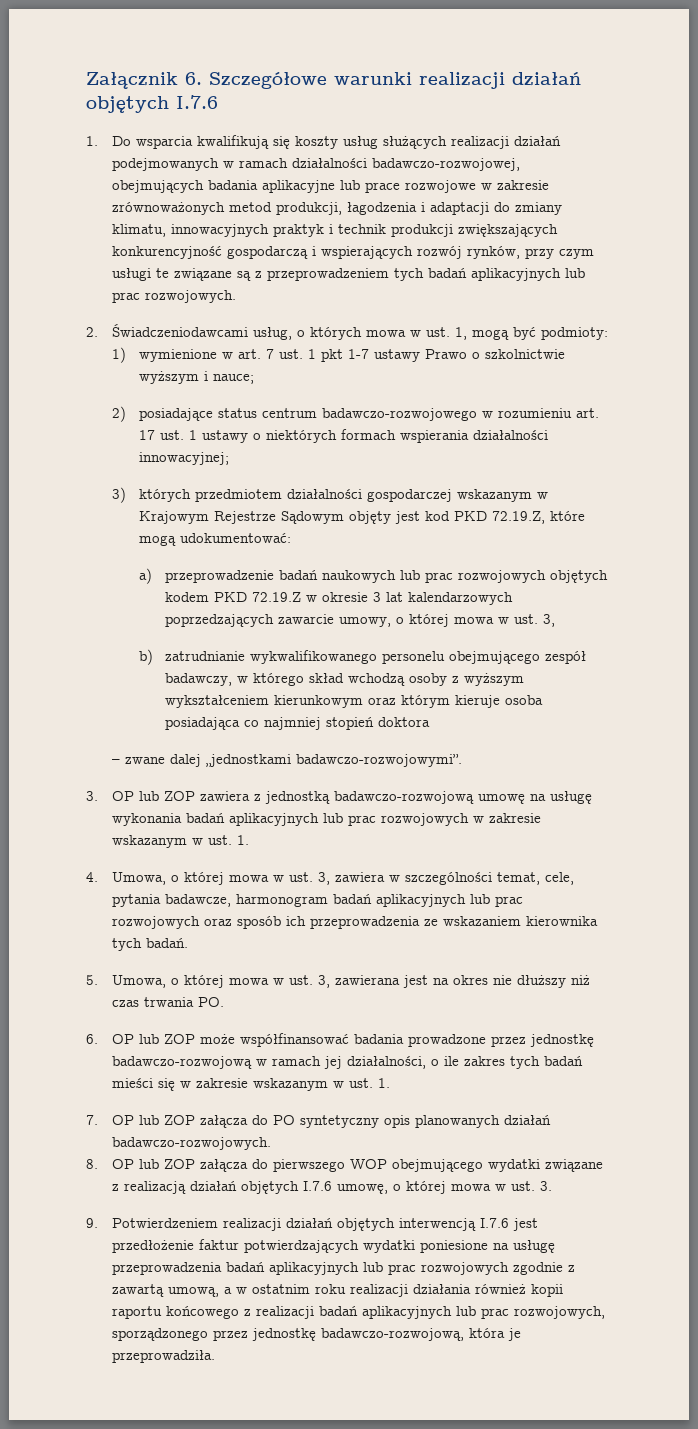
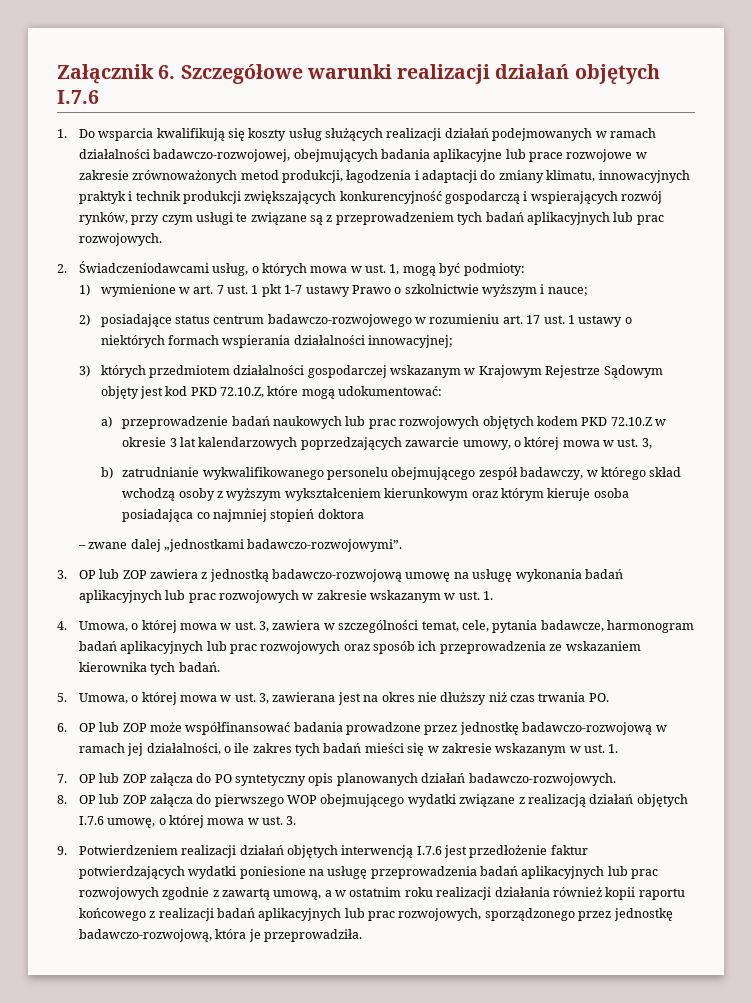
[491,511,545,524] 72.19.Z, -> [220,387,265,398] 72.10.Z,
[251,592,301,602] 72.19.Z -> [610,417,652,426] 72.10.Z

